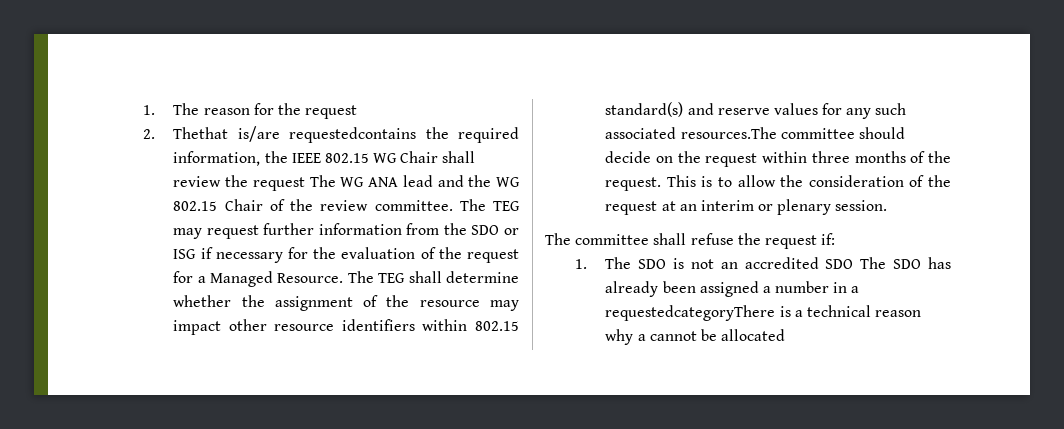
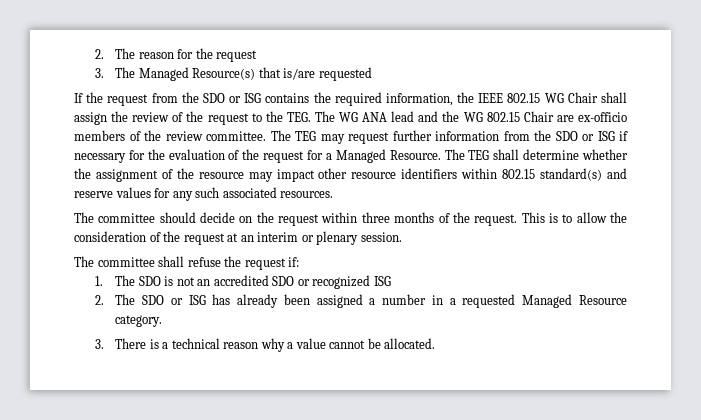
[143,105,156,115] 1. -> [94,49,104,59] 2.
[143,126,417,143] 2. Thethat is/are requestedcontains -> [94,67,372,81] [74,92,310,106] 3. The Managed Resource(s) that is/are requested // If the request from the SDO or ISG contains
[173,175,305,191] review the request -> [74,111,311,125] assign the review of the request to the TEG.
(263, 205) none -> [556,112,627,122] [74,130,125,141] are ex-officio members
[680,127,777,139] resources.The -> [280,191,334,198] [74,212,94,223] resources. // The
[860,257,922,269] The SDO -> [297,275,391,289] [94,294,206,305] or recognized ISG // 2. The SDO or ISG
[605,305,776,321] requestedcategoryThere -> [462,294,628,308] [115,315,163,327] [94,338,147,349] requested Managed Resource category. // 3. There
(646, 337) none -> [295,338,326,349] value
[721,329,786,341] allocated -> [384,338,436,349] allocated.

